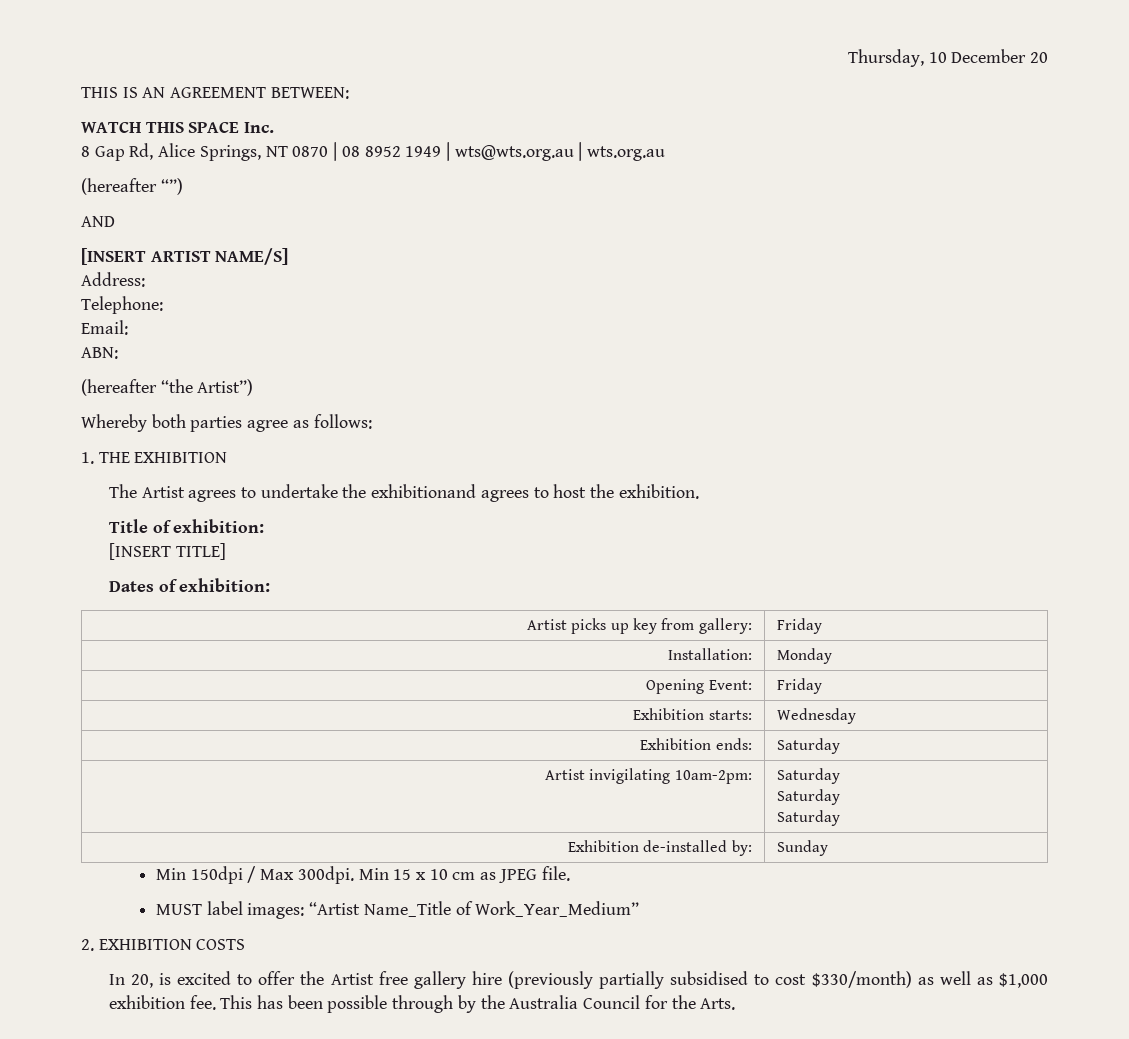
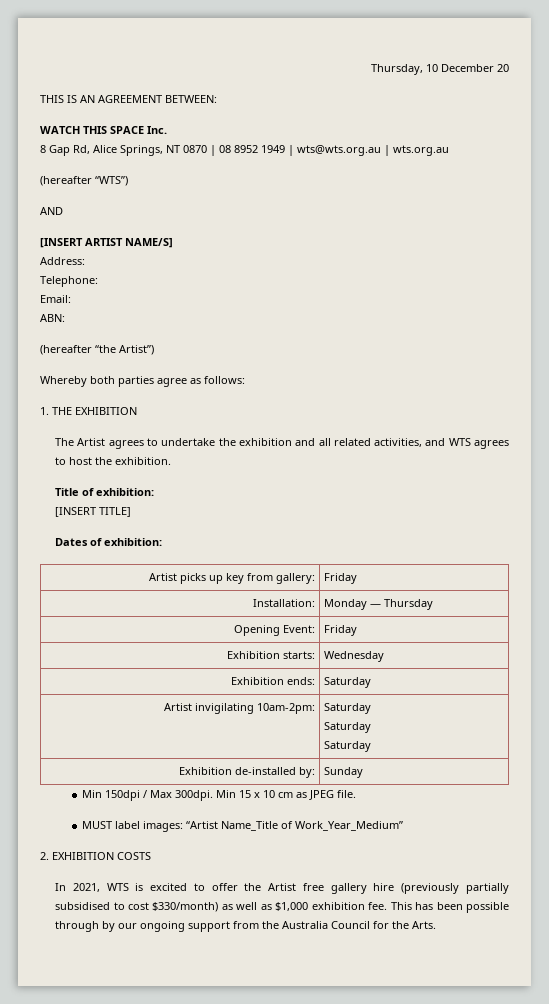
[160,178,183,195] “”) -> [95,176,128,186] “WTS”)
[371,484,477,498] exhibitionand -> [238,438,471,447] exhibition and all related activities, and WTS
(833, 656) none -> [370,599,434,610] — Thursday
[130,974,153,988] 20, -> [72,883,129,892] 2021, WTS
(476, 1004) none -> [118,921,260,932] our ongoing support from

